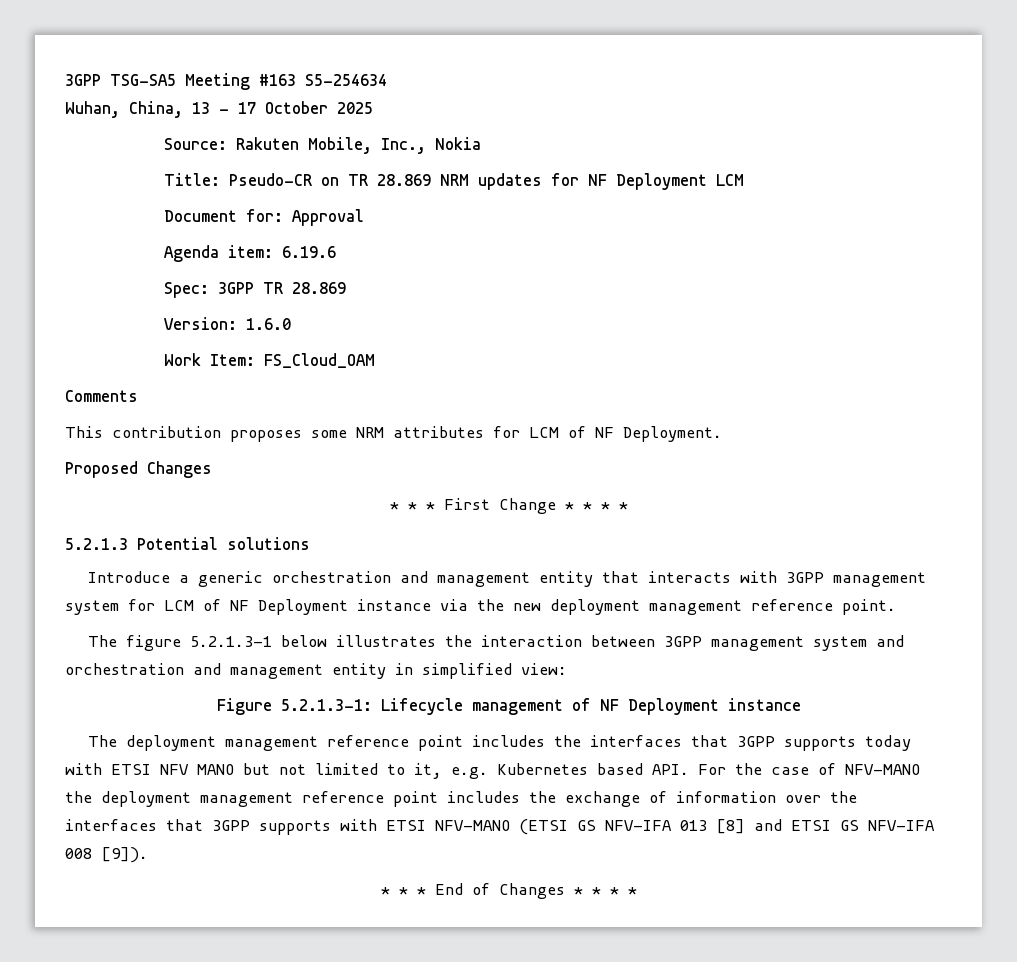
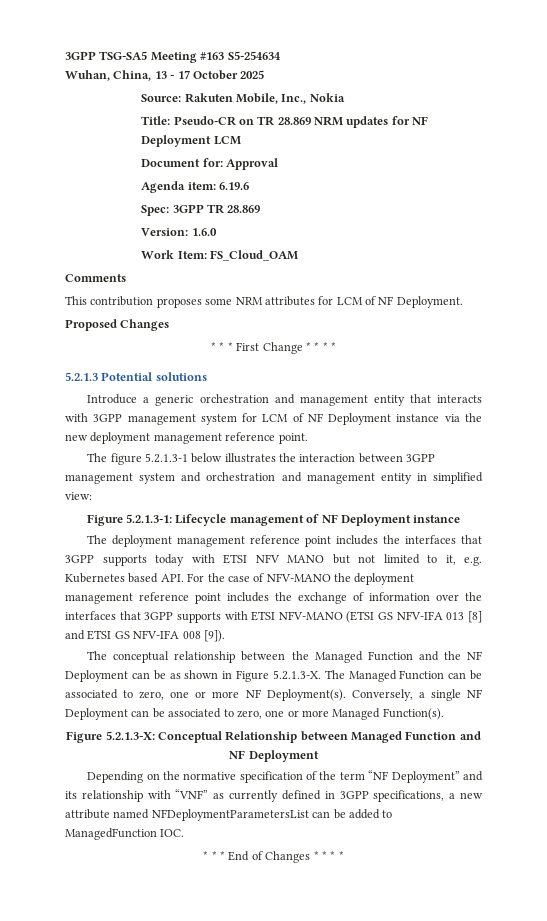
(148, 855) none -> [87,651,482,663] [65,670,482,682] [65,689,482,701] [65,708,444,720] [66,731,481,743] [229,750,319,762] [87,770,484,783] [65,789,483,802] [65,809,393,821] [65,828,185,840] // The conceptual relationship between the Managed Function and the NF Deployment can be as shown in Figure 5.2.1.3-X. The Managed Function can be associated to zero, one or more NF Deployment(s). Conversely, a single NF Deployment can be associated to zero, one or more Managed Function(s). // Figure 5.2.1.3-X: Conceptual Relationship between Managed Function and NF Deployment // Depending on the normative specification of the term “NF Deployment” and its relationship with “VNF” as currently defined in 3GPP specifications, a new attribute named NFDeploymentParametersList can be added to ManagedFunction IOC.

